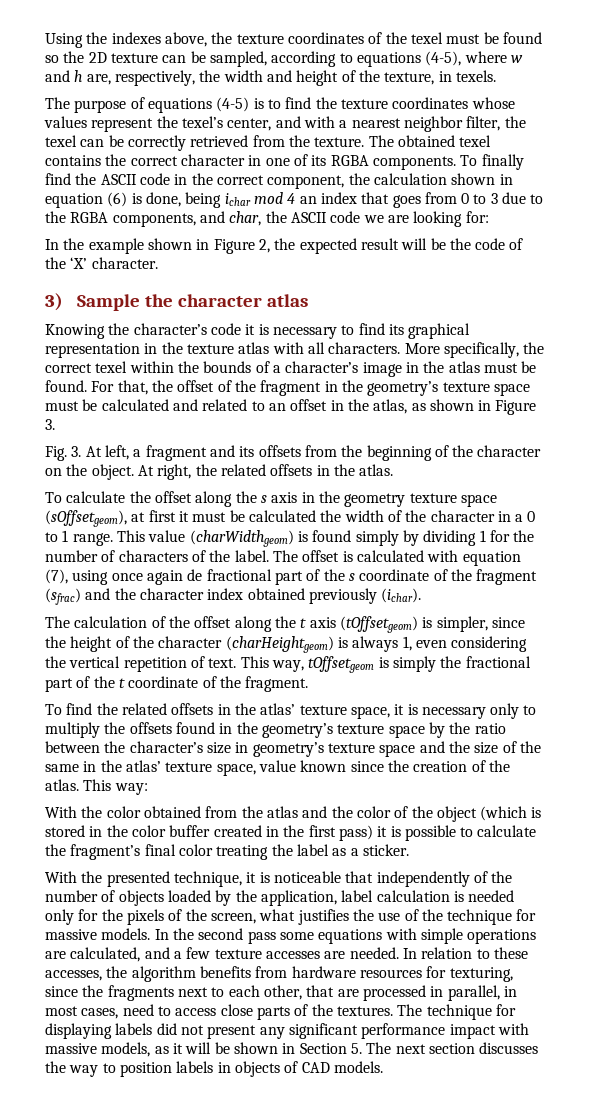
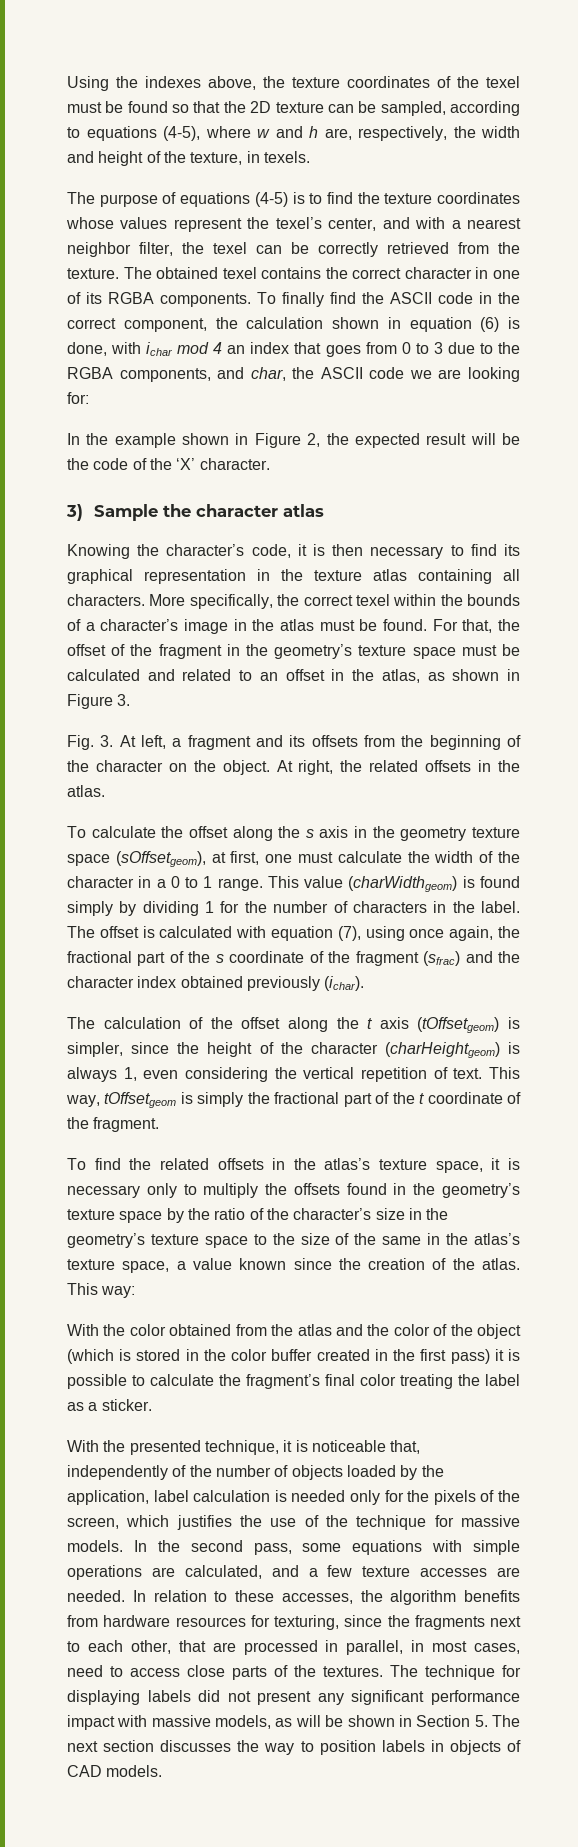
(59, 59) none -> [193,101,221,113] that
[185,192,222,208] being -> [111,342,142,354] with
[210,323,269,335] code it is -> [251,544,364,558] code, it is then
[272,342,304,354] with -> [418,569,492,584] containing
[148,510,316,522] first it must be calculated -> [230,851,402,865] first, one must calculate
[191,550,206,562] of -> [433,901,447,913] in
[146,569,203,585] again de -> [449,926,520,941] again, the
[260,703,296,715] atlas’ -> [324,1158,371,1170] atlas’s
[45,741,100,753] between -> [249,1208,264,1220] of
[252,741,445,757] geometry’s texture space and -> [426,1208,449,1220] [67,1233,267,1248] the geometry’s texture space to
[125,760,256,776] atlas’ texture space, -> [474,1233,521,1245] [67,1259,186,1273] atlas’s texture space, a
[345,871,374,883] that -> [390,1440,421,1454] that,
[259,909,296,921] what -> [126,1515,170,1527] which
[247,931,276,944] pass -> [253,1543,292,1555] pass,
[172,1043,183,1054] it -> (293, 1722) none

